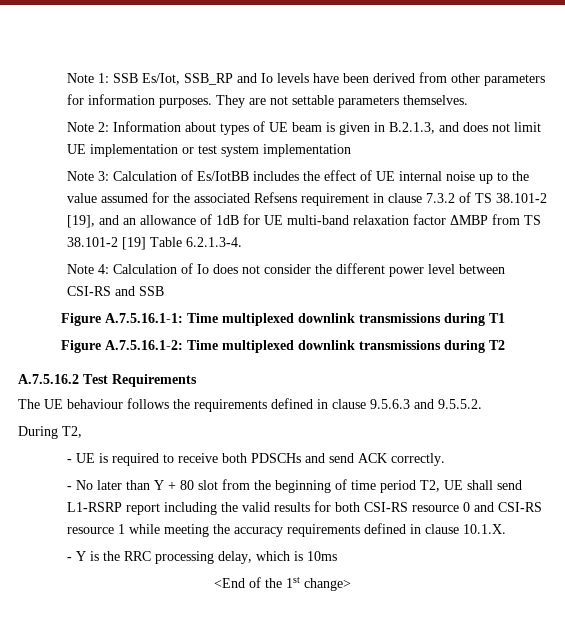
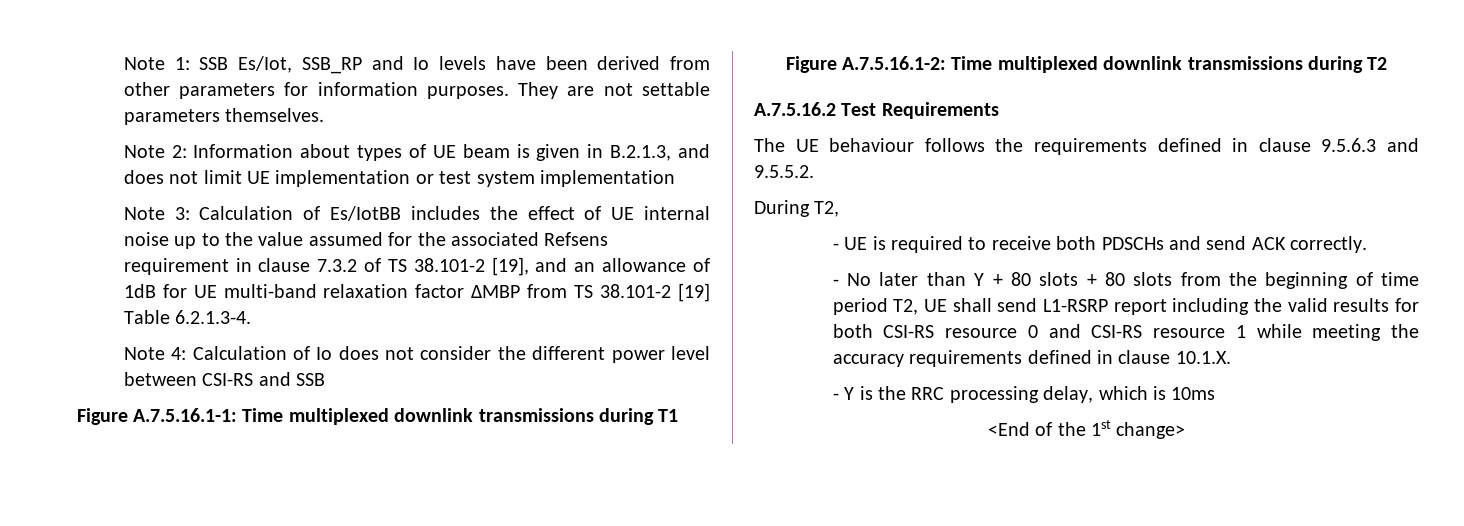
[197,480,218,490] slot -> [1039,272,1173,286] slots + 80 slots

